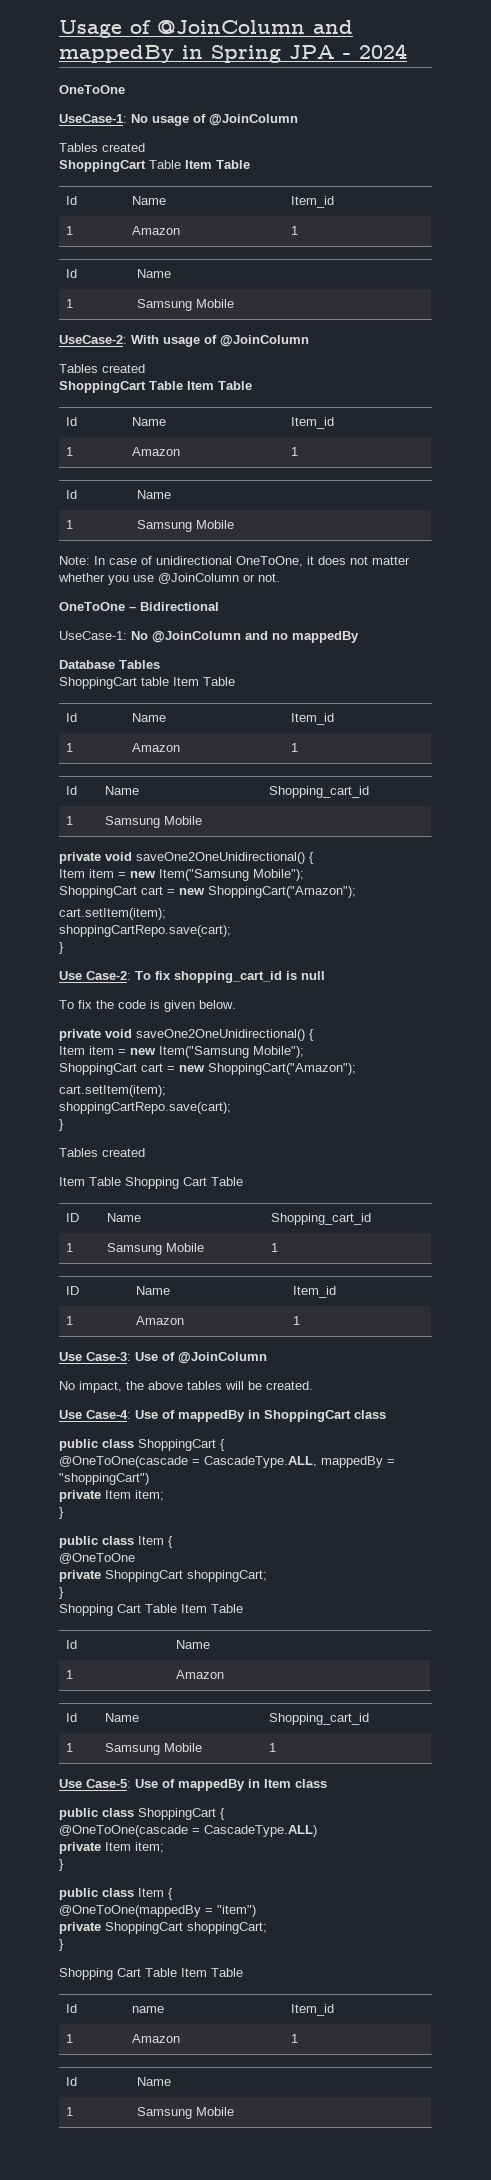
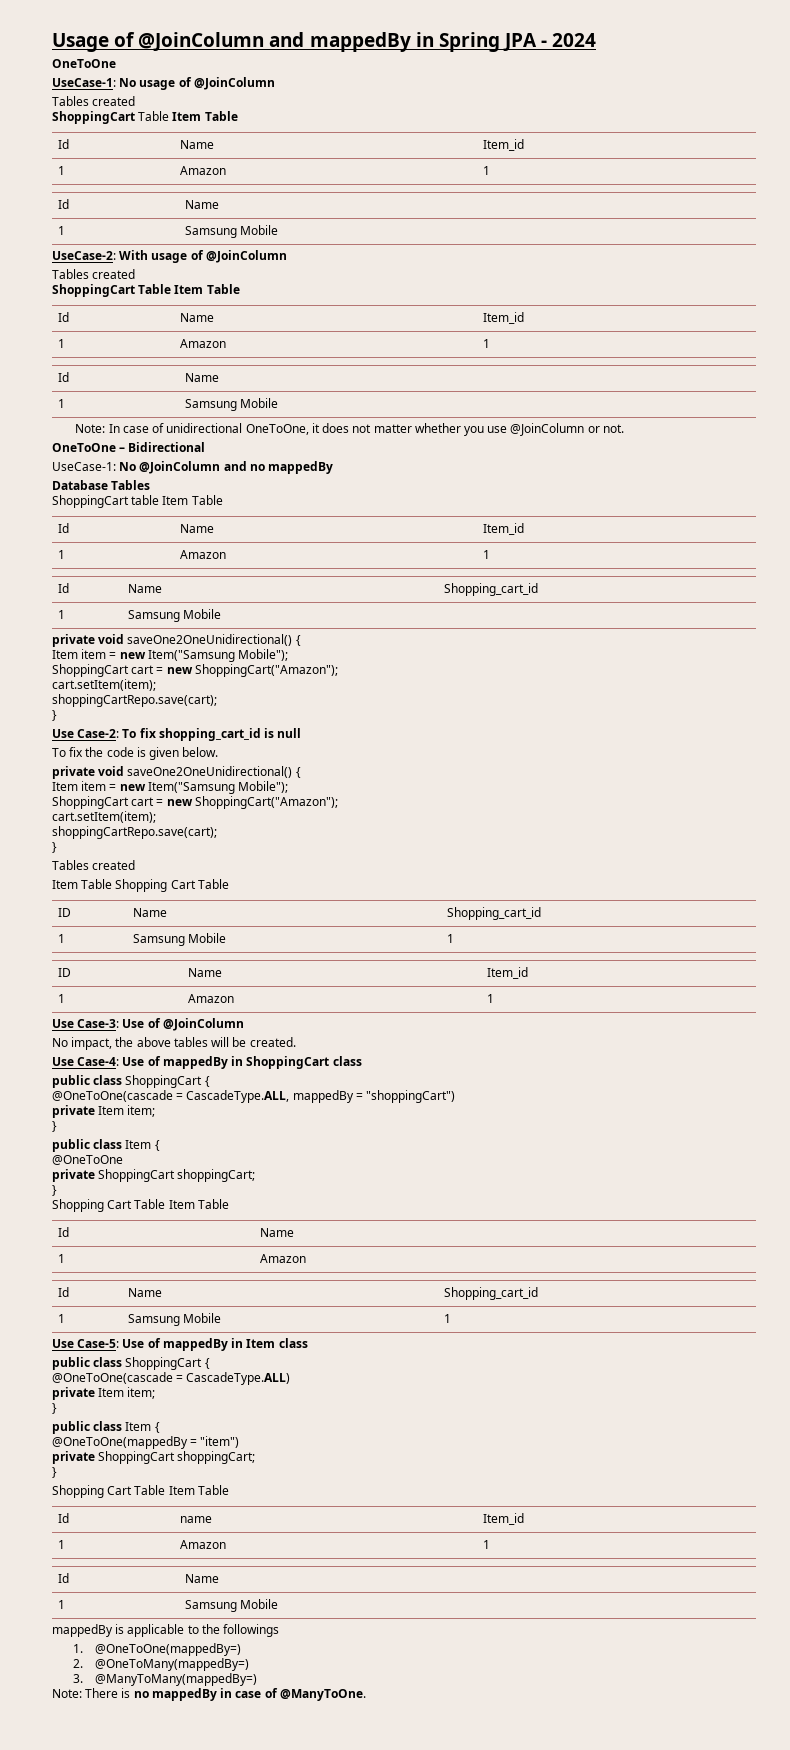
(235, 2111) none -> [52,1624,280,1637] [73,1643,241,1656] [73,1658,249,1671] [73,1673,257,1686] [52,1688,366,1701] // mappedBy is applicable to the followings // 1. @OneToOne(mappedBy=) // 2. @OneToMany(mappedBy=) // 3. @ManyToMany(mappedBy=) // Note: There is no mappedBy in case of @ManyToOne.

